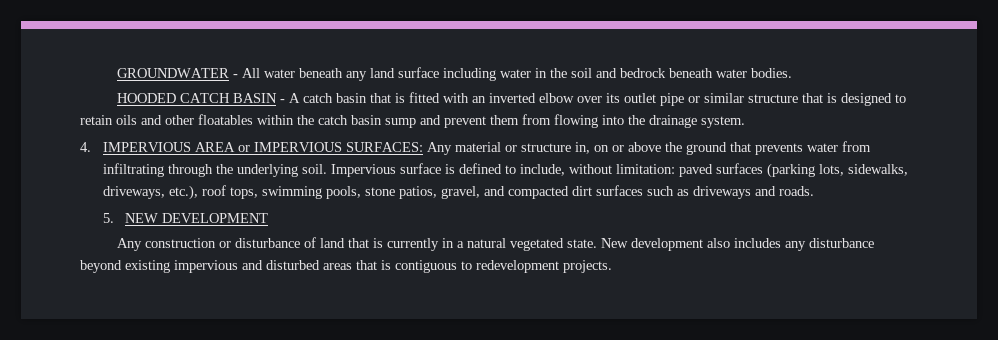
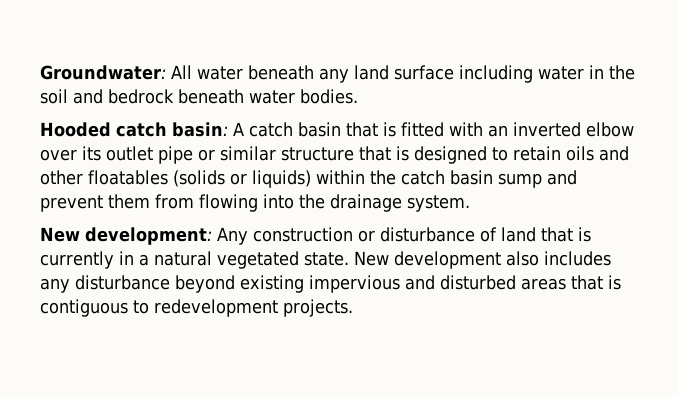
[116,68,238,78] GROUNDWATER - -> [40,65,166,80] Groundwater:
[116,93,285,103] HOODED CATCH BASIN - -> [40,122,228,137] Hooded catch basin:
(253, 119) none -> [173,170,311,188] (solids or liquids)
[80,141,871,155] [102,163,908,178] [102,185,814,200] [102,213,269,223] 4. IMPERVIOUS AREA or IMPERVIOUS SURFACES: Any material or structure in, on or above the ground that prevents water from infiltrating through the underlying soil. Impervious surface is defined to include, without limitation: paved surfaces (parking lots, sidewalks, driveways, etc.), roof tops, swimming pools, stone patios, gravel, and compacted dirt surfaces such as driveways and roads. // 5. NEW DEVELOPMENT // -> [40,227,212,245] New development:

